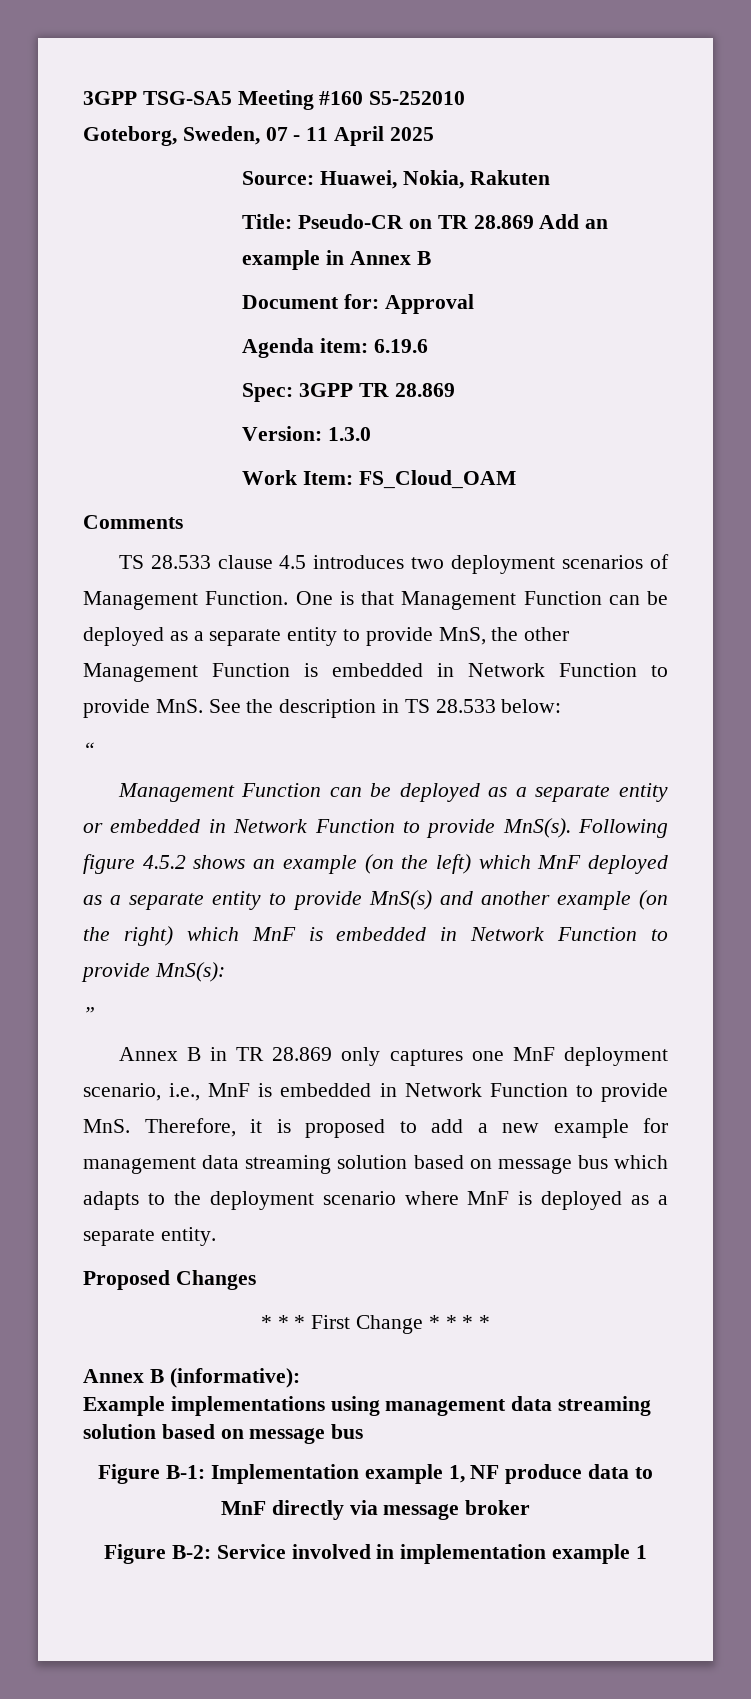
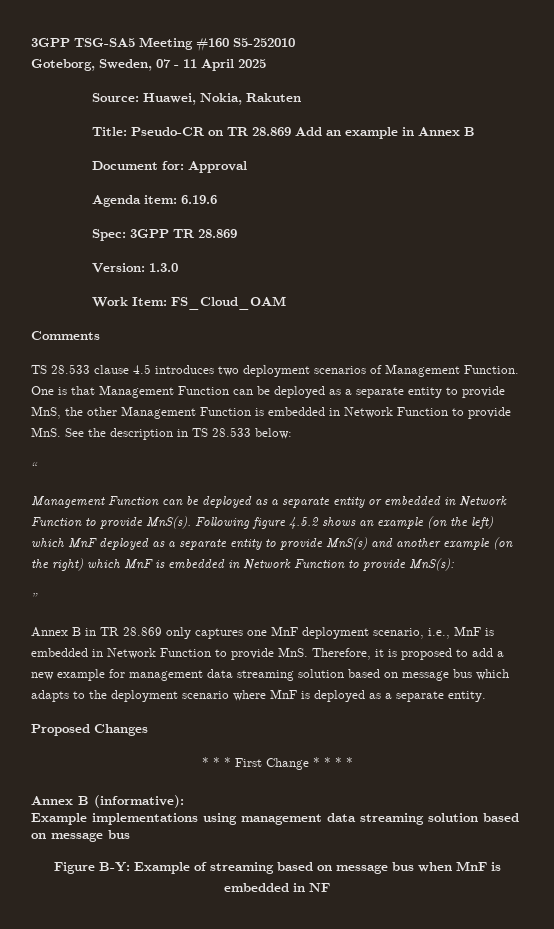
[166,1464,653,1484] [220,1500,531,1520] [104,1544,647,1564] B-1: Implementation example 1, NF produce data to MnF directly via message broker // Figure B-2: Service involved in implementation example 1 -> [98,861,501,874] [224,883,330,892] B-Y: Example of streaming based on message bus when MnF is embedded in NF

